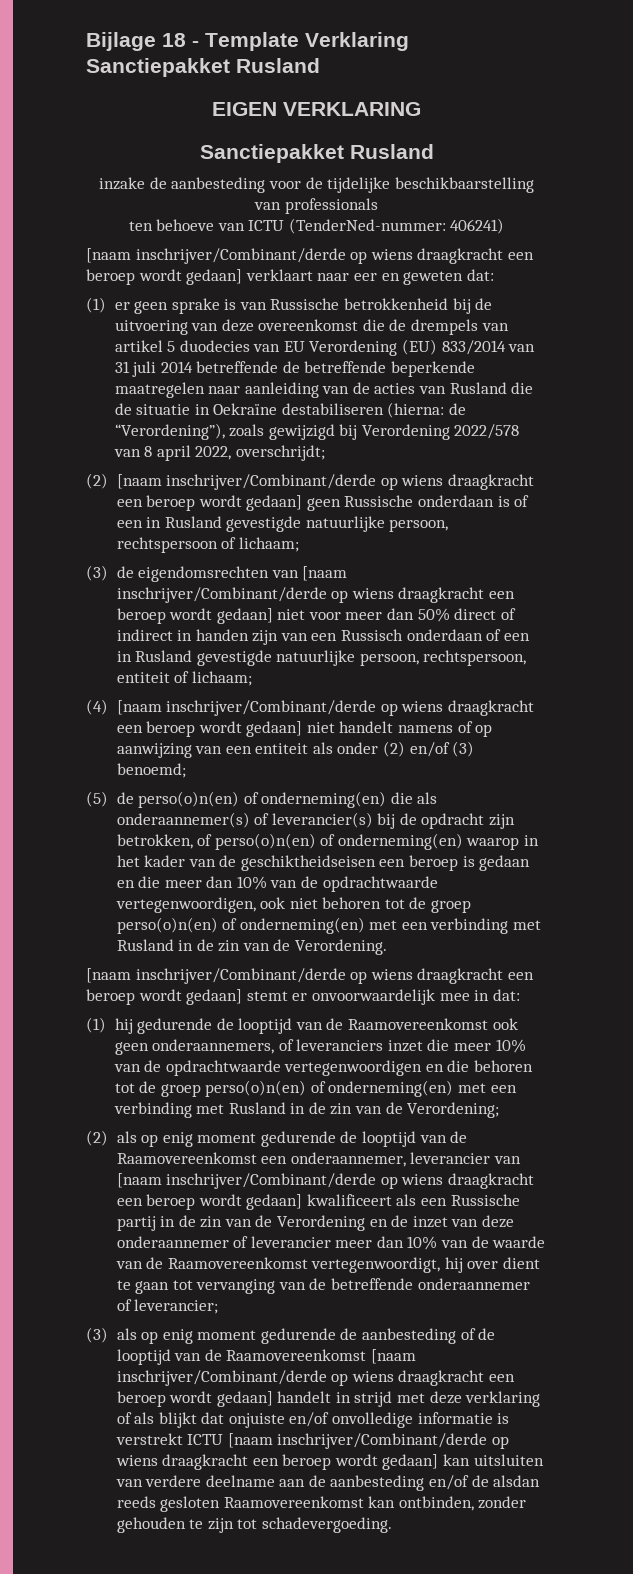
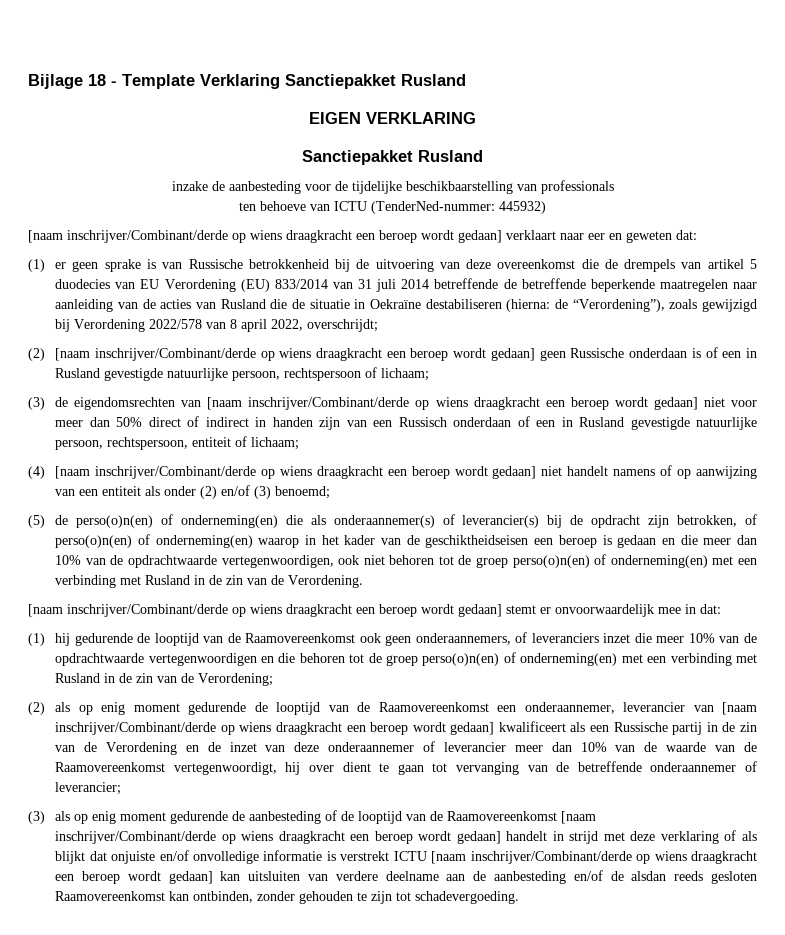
[450,218,505,234] 406241) -> [499,201,546,214] 445932)

